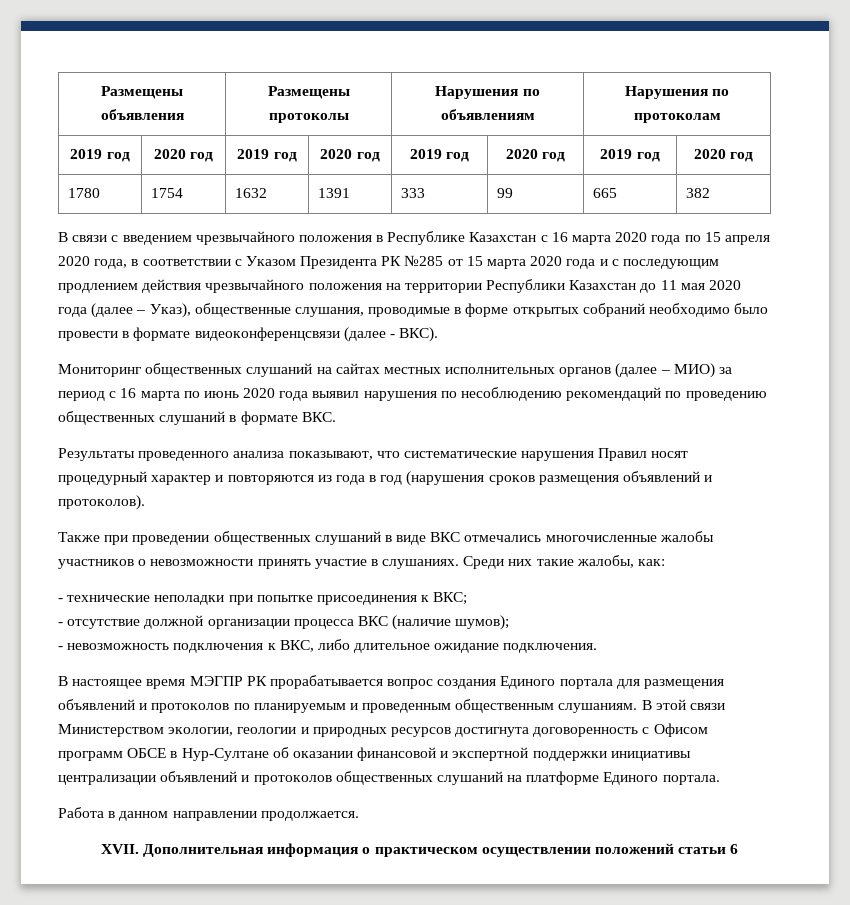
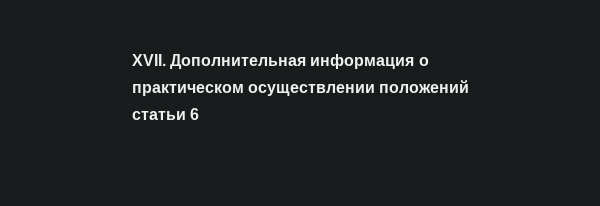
[101,86,183,99] [100,109,184,120] [267,86,350,99] [268,113,349,123] [435,86,540,99] [440,109,535,120] [624,86,730,99] [633,113,721,123] [70,149,130,162] [153,149,214,162] [237,149,297,162] [320,149,380,162] [409,149,470,162] [505,149,566,162] [600,149,660,162] [693,149,754,162] [68,188,101,198] [151,188,184,198] [235,188,268,198] [318,188,351,198] [401,188,426,198] [497,188,514,198] [593,188,618,198] [686,188,711,198] [58,231,770,245] [58,255,719,269] [58,279,742,293] [58,303,769,318] [58,327,439,342] [58,363,733,378] [58,387,767,401] [58,411,336,425] [58,448,689,461] [58,471,713,486] [58,495,145,510] [58,531,714,545] [58,555,666,569] [58,592,468,605] [58,615,510,630] [58,639,598,653] [58,675,725,689] [58,699,726,713] [58,723,708,737] [58,747,691,761] [58,771,720,785] [58,807,359,821] Размещены объявления | Размещены протоколы | Нарушения по объявлениям | Нарушения по протоколам // 2019 год | 2020 год | 2019 год | 2020 год | 2019 год | 2020 год | 2019 год | 2020 год // 1780 | 1754 | 1632 | 1391 | 333 | 99 | 665 | 382 // В связи с введением чрезвычайного положения в Республике Казахстан с 16 марта 2020 года по 15 апреля 2020 года, в соответствии с Указом Президента РК №285 от 15 марта 2020 года и с последующим продлением действия чрезвычайного положения на территории Республики Казахстан до 11 мая 2020 года (далее – Указ), общественные слушания, проводимые в форме открытых собраний необходимо было провести в формате видеоконференцсвязи (далее - ВКС). // Мониторинг общественных слушаний на сайтах местных исполнительных органов (далее – МИО) за период с 16 марта по июнь 2020 года выявил нарушения по несоблюдению рекомендаций по проведению общественных слушаний в формате ВКС. // Результаты проведенного анализа показывают, что систематические нарушения Правил носят процедурный характер и повторяются из года в год (нарушения сроков размещения объявлений и протоколов). // Также при проведении общественных слушаний в виде ВКС отмечались многочисленные жалобы участников о невозможности принять участие в слушаниях. Среди них такие жалобы, как: // - технические неполадки при попытке присоединения к ВКС; // - отсутствие должной организации процесса ВКС (наличие шумов); // - невозможность подключения к ВКС, либо длительное ожидание подключения. // В настоящее время МЭГПР РК прорабатывается вопрос создания Единого портала для размещения объявлений и протоколов по планируемым и проведенным общественным слушаниям. В этой связи Министерством экологии, геологии и природных ресурсов достигнута договоренность с Офисом программ ОБСЕ в Нур-Султане об оказании финансовой и экспертной поддержки инициативы централизации объявлений и протоколов общественных слушаний на платформе Единого портала. // Работа в данном направлении продолжается. // -> (131, 60) none

